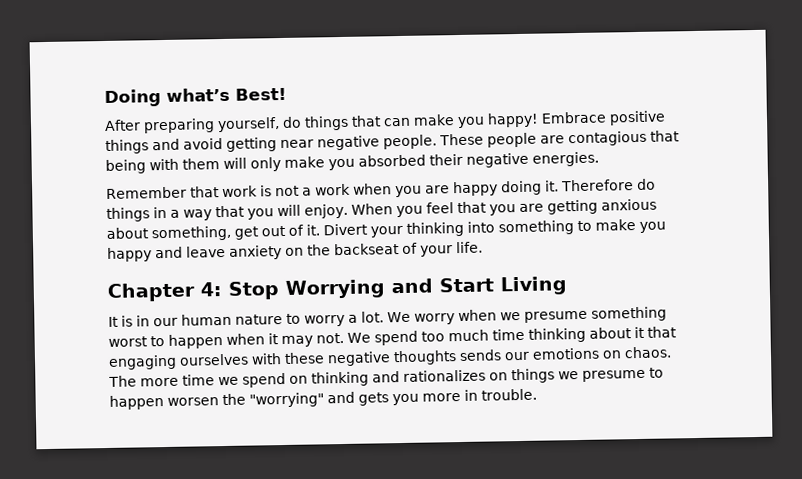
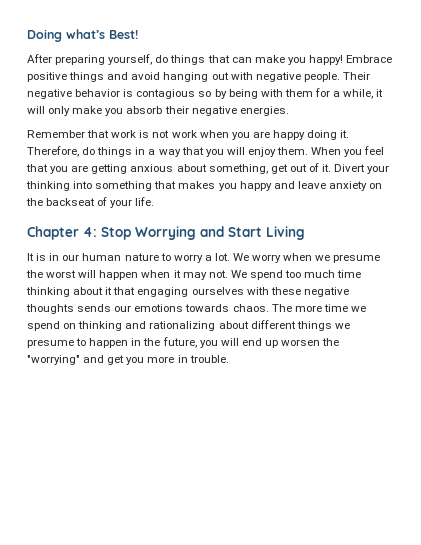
[226,130,680,152] [105,158,220,174] getting near negative people. These people are contagious that being with them -> [163,72,370,82] [27,88,384,99] hanging out with negative people. Their negative behavior is contagious so by being with them for a while, it
[358,154,426,167] absorbed -> [126,106,163,114] absorb
[302,187,312,196] a -> (170, 134) none
[561,179,634,192] Therefore -> [27,146,79,157] Therefore,
[304,203,348,219] enjoy. -> [247,147,309,157] enjoy them.
[577,219,636,232] to make -> [154,181,216,189] that makes
[591,306,667,322] [108,336,165,347] something worst to -> [26,270,97,278] the worst will
[602,350,622,359] on -> [185,304,230,312] towards
[403,369,508,382] rationalizes on -> [149,320,296,331] rationalizing about different
(164, 402) none -> [131,337,278,348] in the future, you will end up
[358,392,389,406] gets -> [107,355,125,365] get

